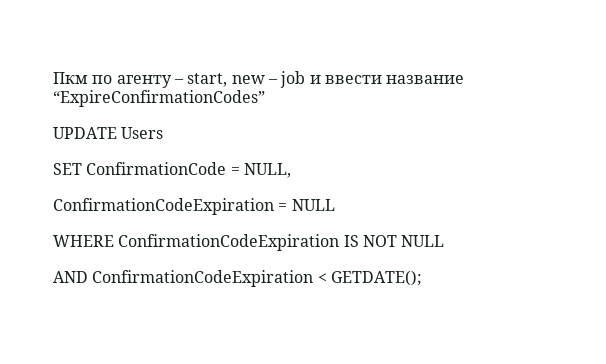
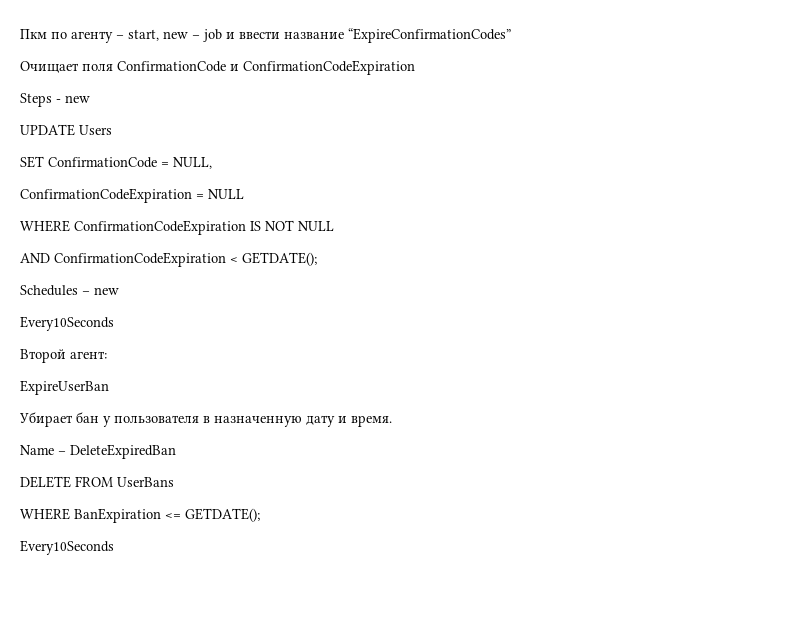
(265, 98) none -> [20,60,415,75] [20,93,90,107] // Очищает поля ConfirmationCode и ConfirmationCodeExpiration // Steps - new
(422, 278) none -> [20,285,119,296] [20,316,114,331] [20,349,107,363] [20,380,109,395] [19,412,392,427] [20,444,176,459] [20,476,174,488] [20,508,260,523] [20,540,114,555] // Schedules – new // Every10Seconds // Второй агент: // ExpireUserBan // Убирает бан у пользователя в назначенную дату и время. // Name – DeleteExpiredBan // DELETE FROM UserBans // WHERE BanExpiration <= GETDATE(); // Every10Seconds

